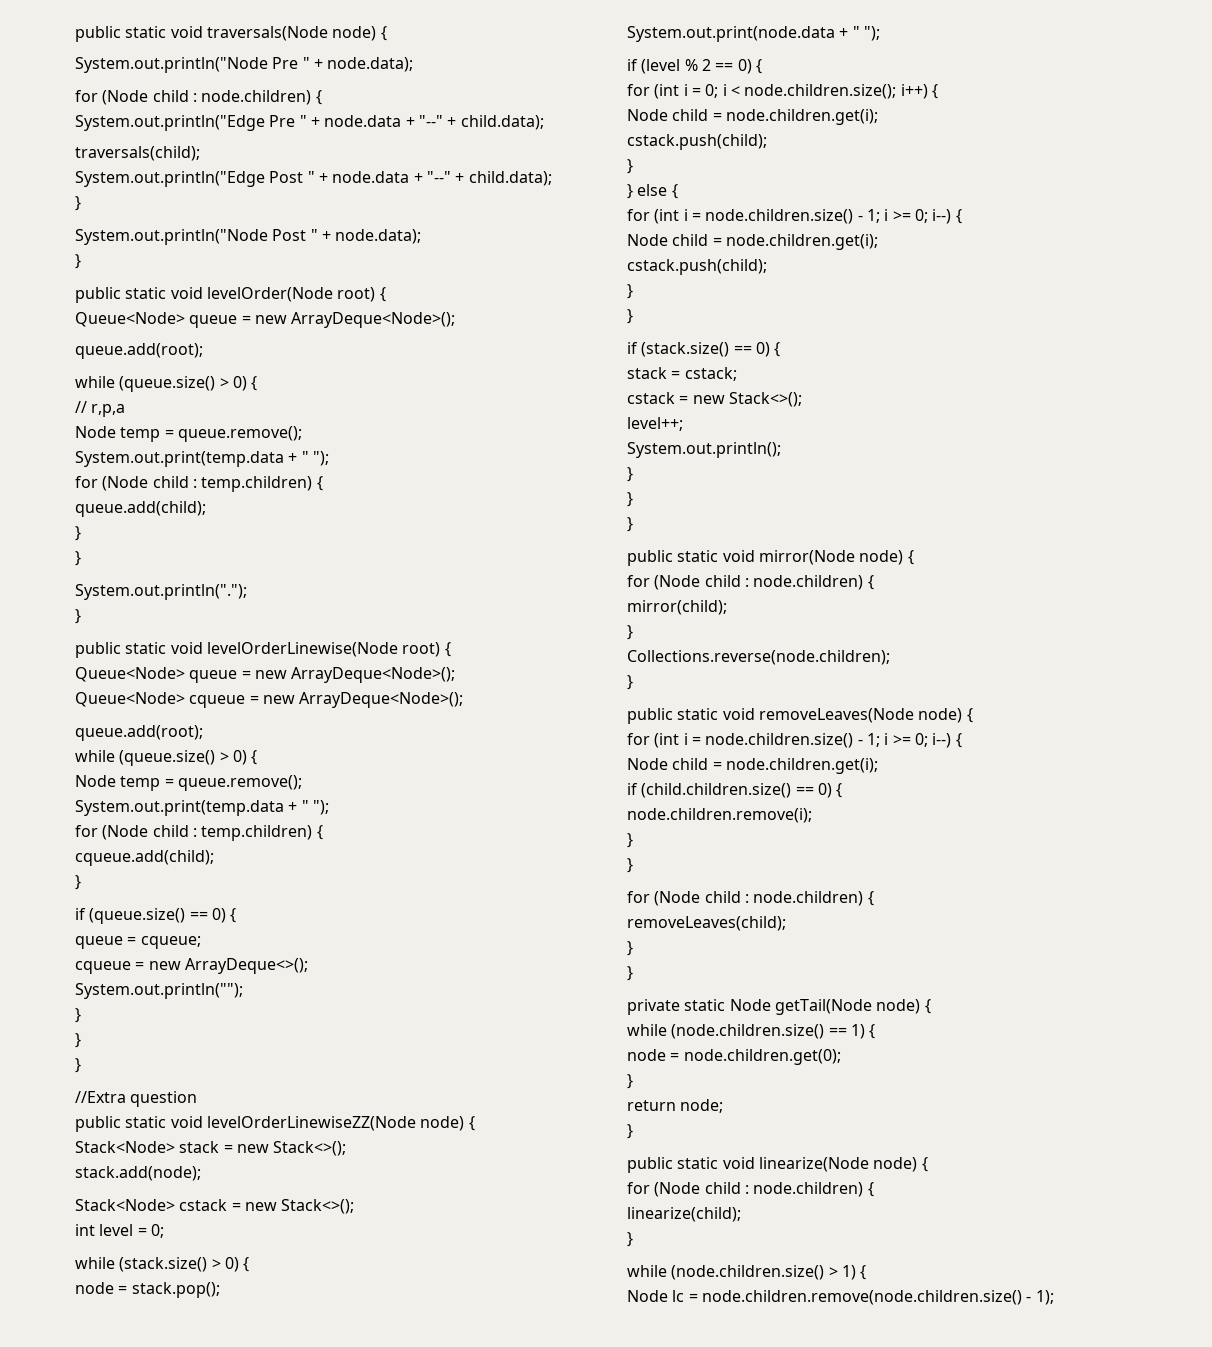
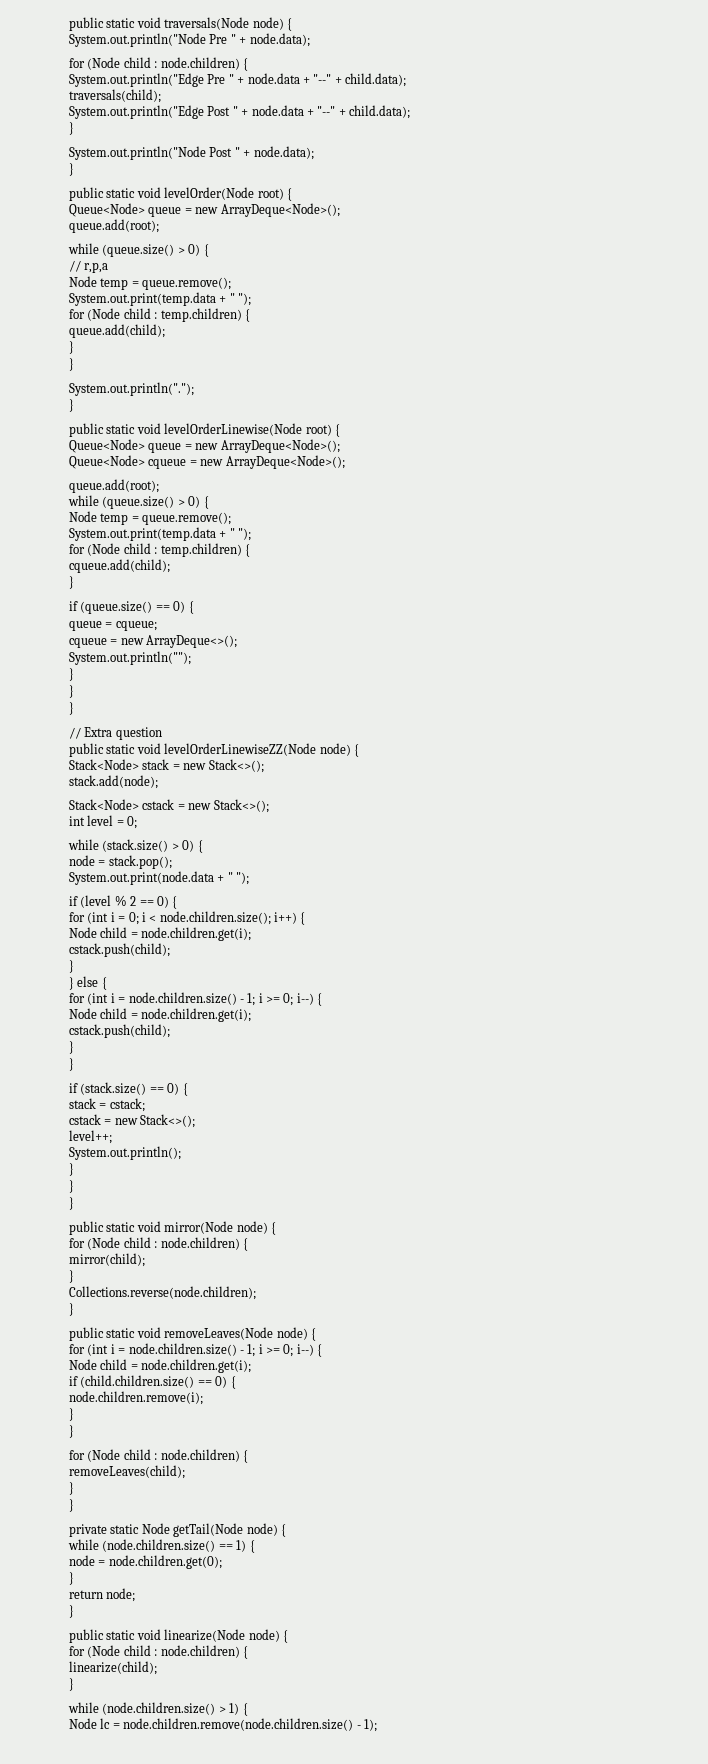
[75,1091,126,1103] //Extra -> [69,727,113,739] // Extra

